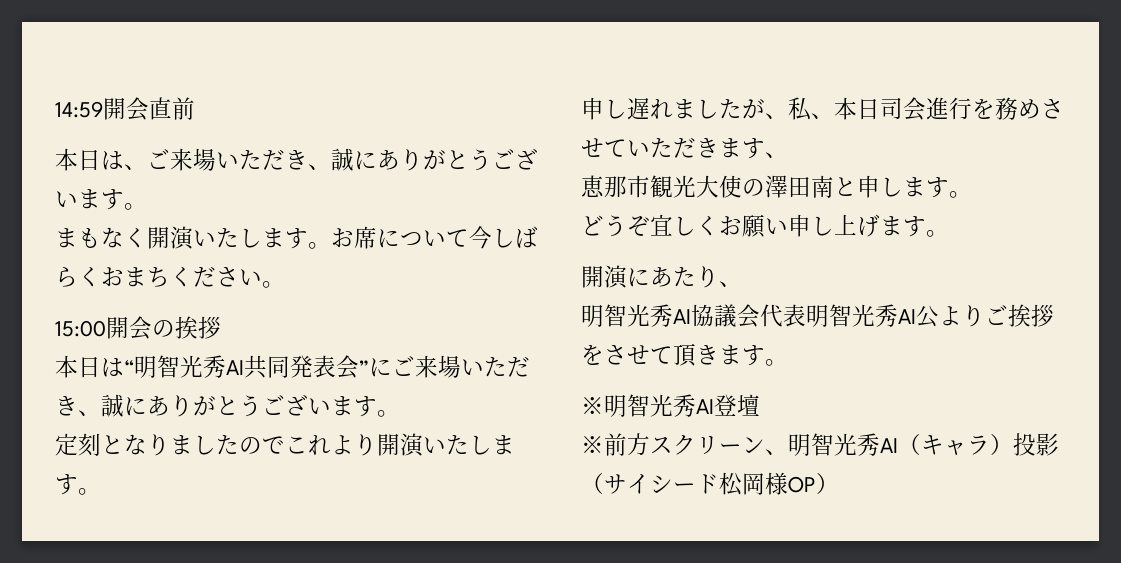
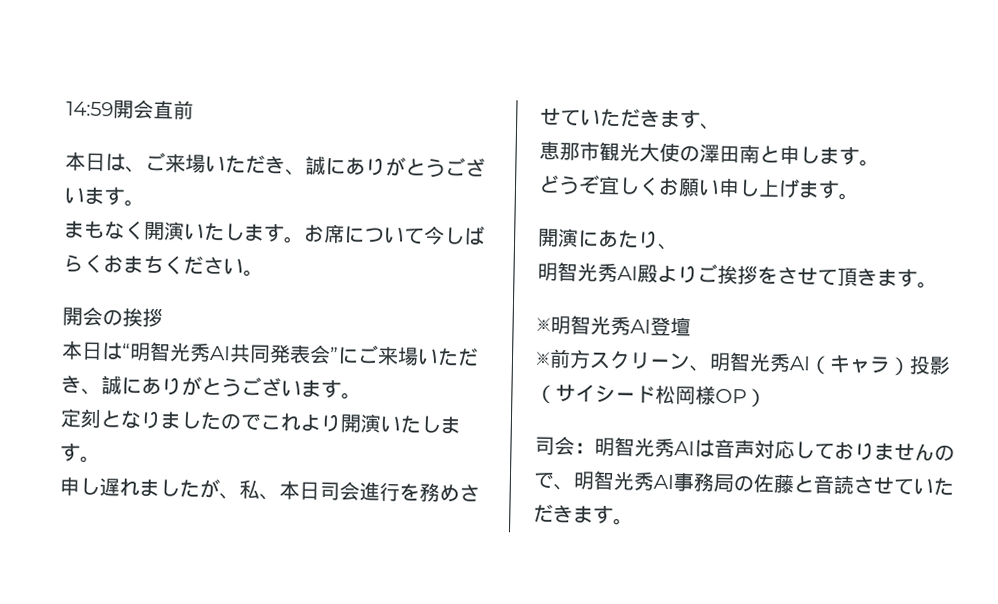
[55,320,106,337] 15:00 -> (264, 273) none
[691,304,939,328] 協議会代表明智光秀AI公 -> [637,264,658,283] 殿
(839, 483) none -> [534,435,955,462] [533,470,954,496] [533,503,634,526] // 司会：明智光秀AIは音声対応しておりませんので、明智光秀AI事務局の佐藤と音読させていただきます。

